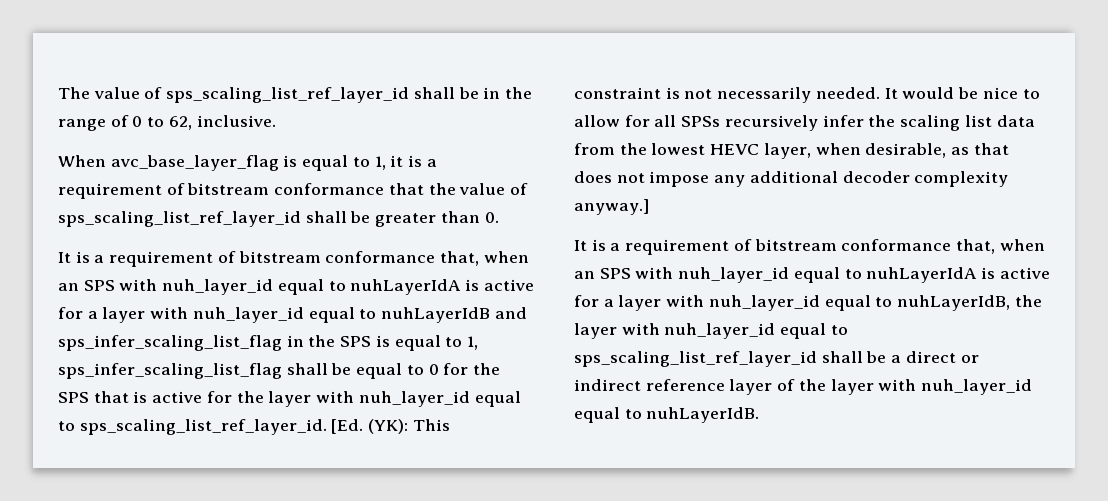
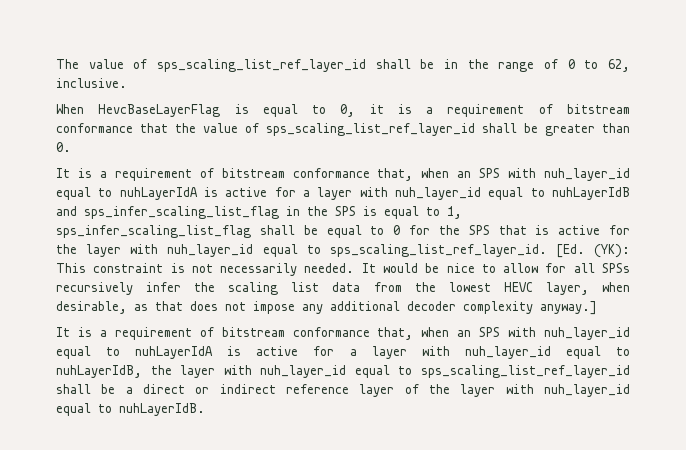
[110,155,386,171] avc_base_layer_flag is equal to 1, -> [98,104,356,117] HevcBaseLayerFlag is equal to 0,

